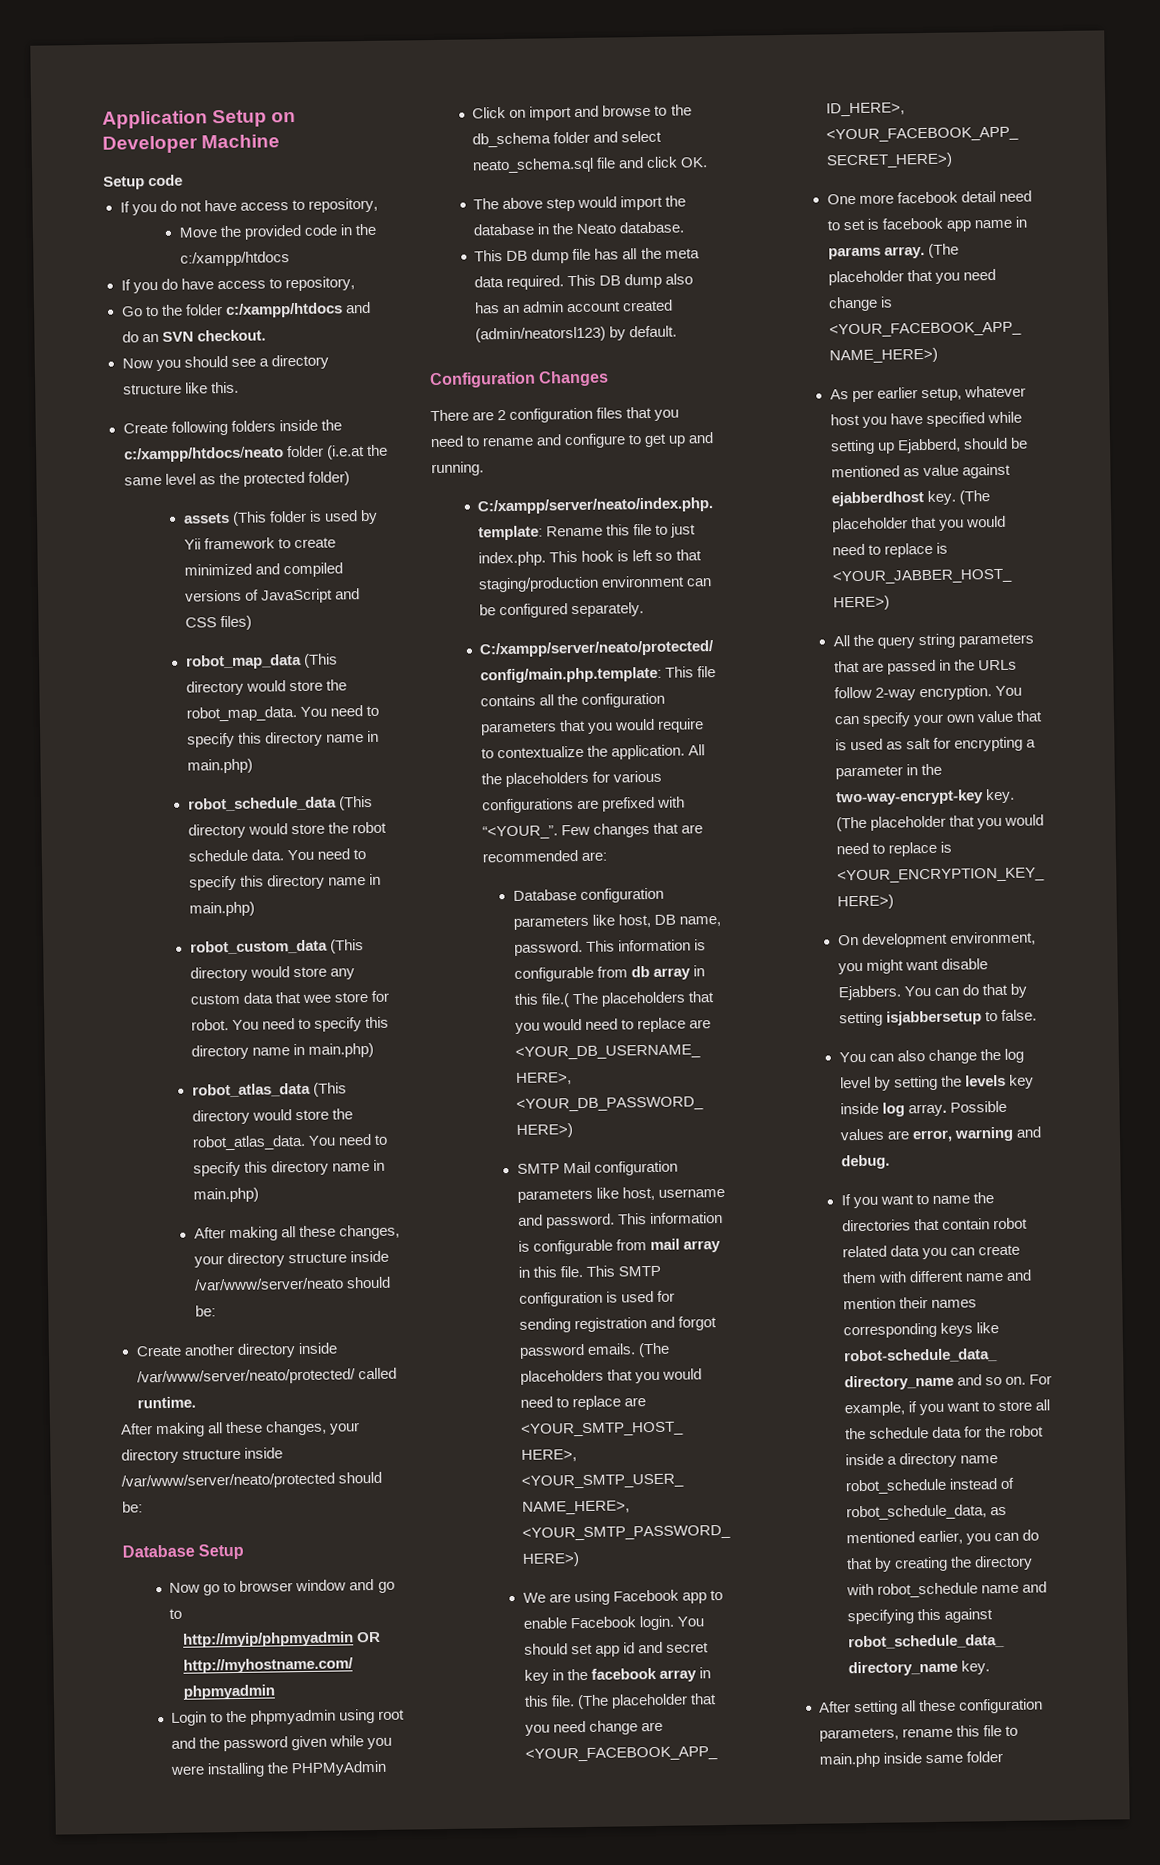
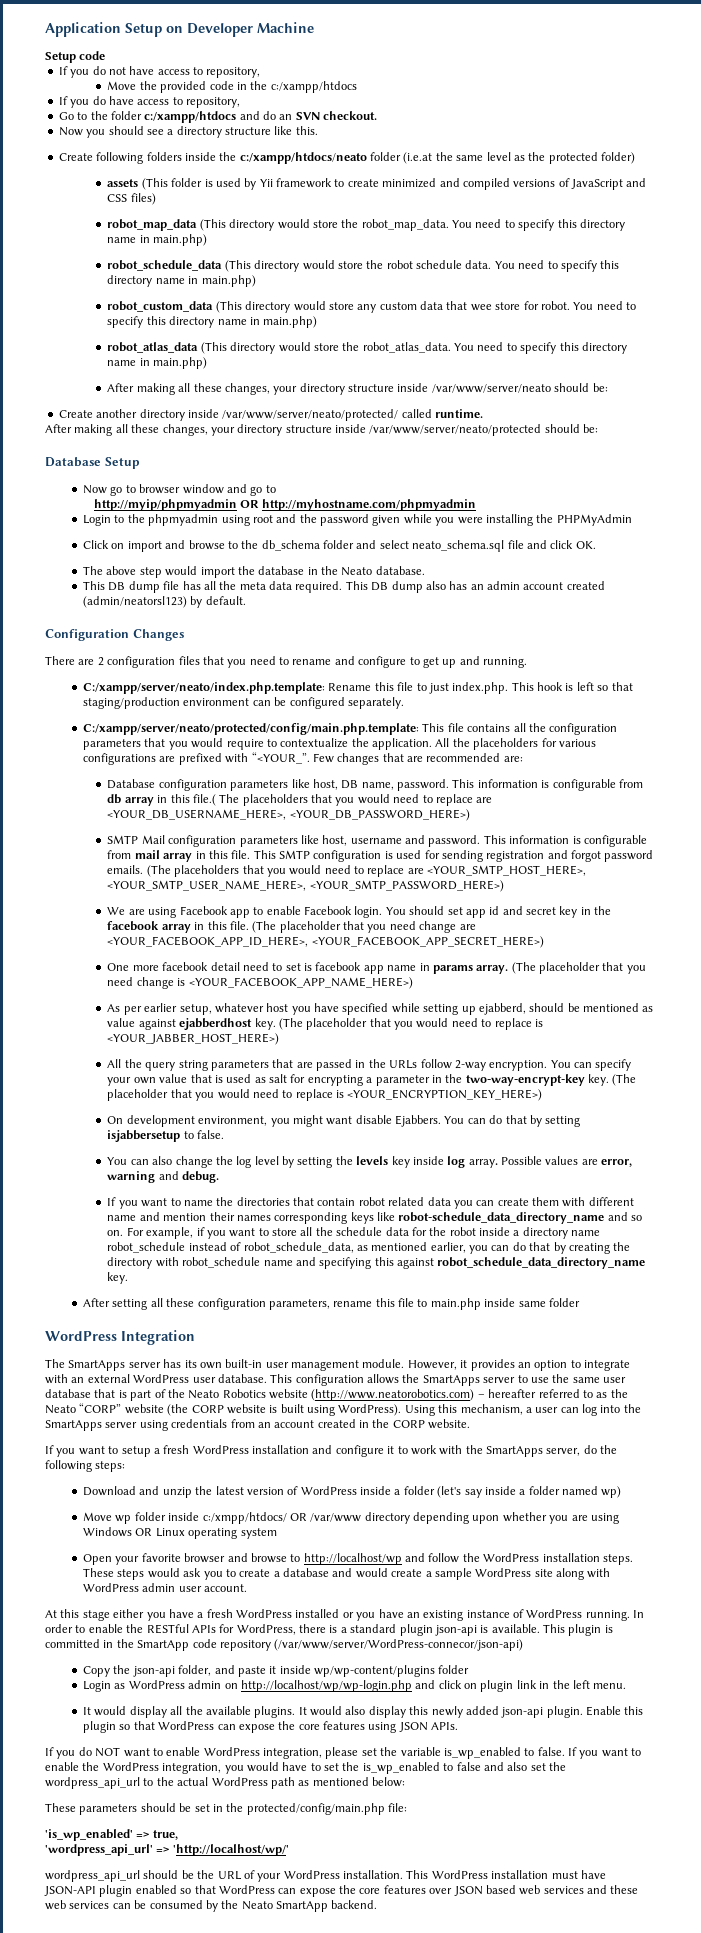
[896,438,961,454] Ejabberd, -> [478,1003,526,1015] ejabberd,
(1004, 1757) none -> [45,1330,195,1345] [45,1359,630,1371] [45,1374,626,1386] [45,1389,628,1401] [45,1403,641,1416] [45,1419,471,1431] [45,1445,618,1457] [45,1460,126,1472] [83,1486,622,1498] [83,1512,619,1524] [83,1527,277,1539] [83,1553,633,1565] [83,1568,611,1580] [83,1583,248,1592] [45,1609,645,1621] [45,1624,613,1636] [45,1639,524,1651] [83,1665,470,1677] [83,1680,627,1692] [83,1706,644,1718] [83,1721,459,1733] [45,1747,642,1759] [45,1762,566,1774] [45,1777,405,1789] [45,1803,407,1815] [45,1829,178,1841] [45,1844,289,1856] [45,1870,606,1882] [44,1885,639,1897] [45,1900,378,1912] // WordPress Integration // The SmartApps server has its own built-in user management module. However, it provides an option to integrate with an external WordPress user database. This configuration allows the SmartApps server to use the same user database that is part of the Neato Robotics website (http://www.neatorobotics.com) – hereafter referred to as the Neato “CORP” website (the CORP website is built using WordPress). Using this mechanism, a user can log into the SmartApps server using credentials from an account created in the CORP website. // If you want to setup a fresh WordPress installation and configure it to work with the SmartApps server, do the following steps: // Download and unzip the latest version of WordPress inside a folder (let's say inside a folder named wp) // Move wp folder inside c:/xmpp/htdocs/ OR /var/www directory depending upon whether you are using Windows OR Linux operating system // Open your favorite browser and browse to http://localhost/wp and follow the WordPress installation steps. These steps would ask you to create a database and would create a sample WordPress site along with WordPress admin user account. // At this stage either you have a fresh WordPress installed or you have an existing instance of WordPress running. In order to enable the RESTful APIs for WordPress, there is a standard plugin json-api is available. This plugin is committed in the SmartApp code repository (/var/www/server/WordPress-connecor/json-api) // Copy the json-api folder, and paste it inside wp/wp-content/plugins folder // Login as WordPress admin on http://localhost/wp/wp-login.php and click on plugin link in the left menu. // It would display all the available plugins. It would also display this newly added json-api plugin. Enable this plugin so that WordPress can expose the core features using JSON APIs. // If you do NOT want to enable WordPress integration, please set the variable is_wp_enabled to false. If you want to enable the WordPress integration, you would have to set the is_wp_enabled to false and also set the wordpress_api_url to the actual WordPress path as mentioned below: // These parameters should be set in the protected/config/main.php file: // 'is_wp_enabled' => true, // 'wordpress_api_url' => 'http://localhost/wp/' // wordpress_api_url should be the URL of your WordPress installation. This WordPress installation must have JSON-API plugin enabled so that WordPress can expose the core features over JSON based web services and these web services can be consumed by the Neato SmartApp backend.

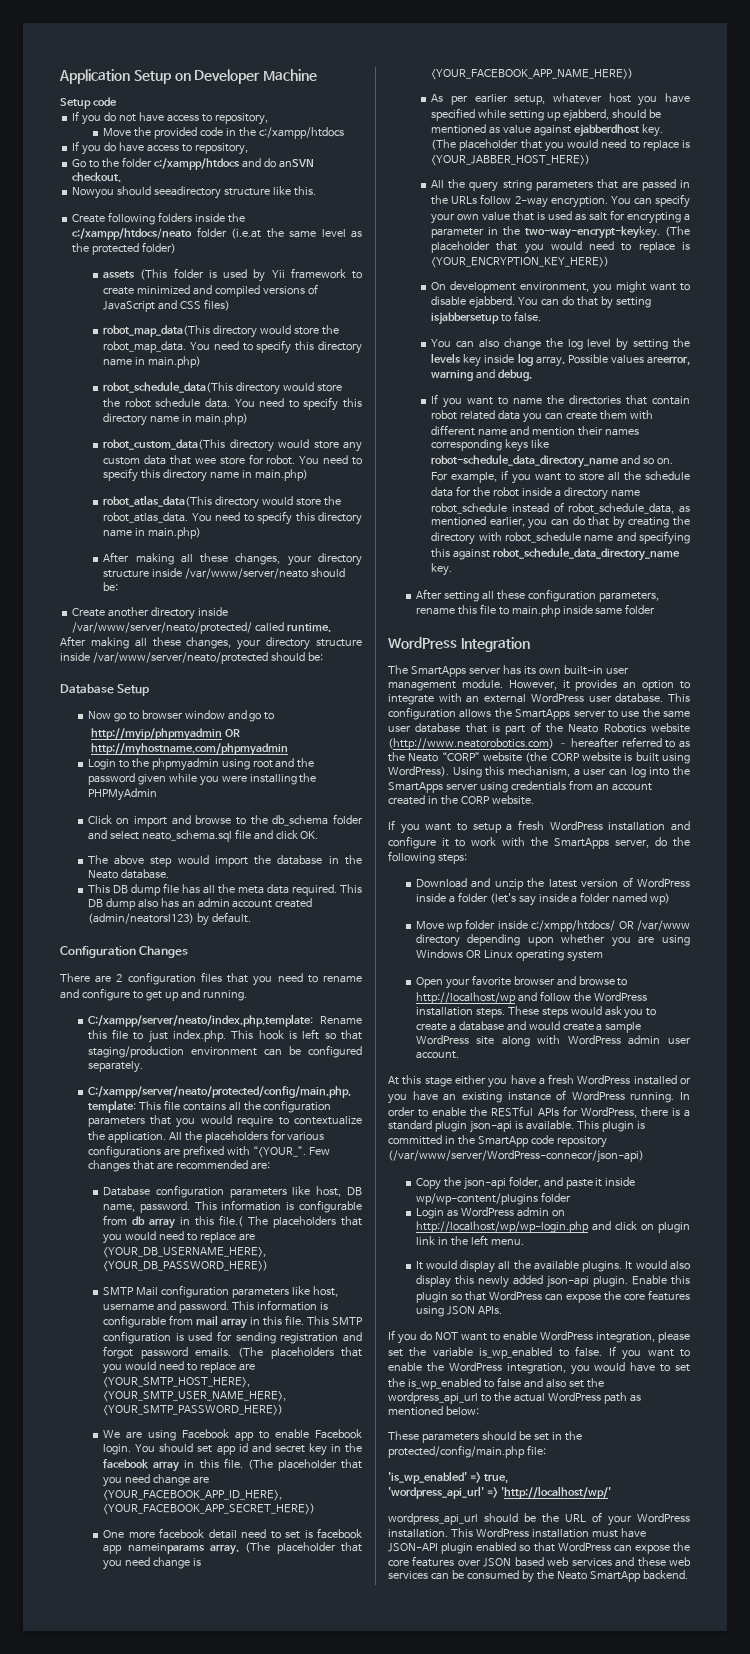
[279,112,320,120] an SVN -> [278,159,314,168] anSVN
[58,126,222,138] Now you should see a directory -> [72,186,222,199] Nowyou should seeadirectory
[107,219,226,231] robot_map_data (This -> [103,325,211,337] robot_map_data(This
[107,260,251,272] robot_schedule_data (This -> [103,381,234,393] robot_schedule_data(This
[107,301,242,313] robot_custom_data (This -> [103,439,226,450] robot_custom_data(This
[107,342,227,354] robot_atlas_data (This -> [103,495,213,507] robot_atlas_data(This
[387,963,473,974] name in params -> [127,1543,205,1554] nameinparams
[465,1074,609,1086] two-way-encrypt-key key. -> [525,226,661,239] two-way-encrypt-keykey.
[355,1115,441,1127] disable Ejabbers. -> [680,283,690,291] [431,296,516,309] to disable ejabberd.
[581,1159,633,1167] are error, -> [647,356,690,366] areerror,

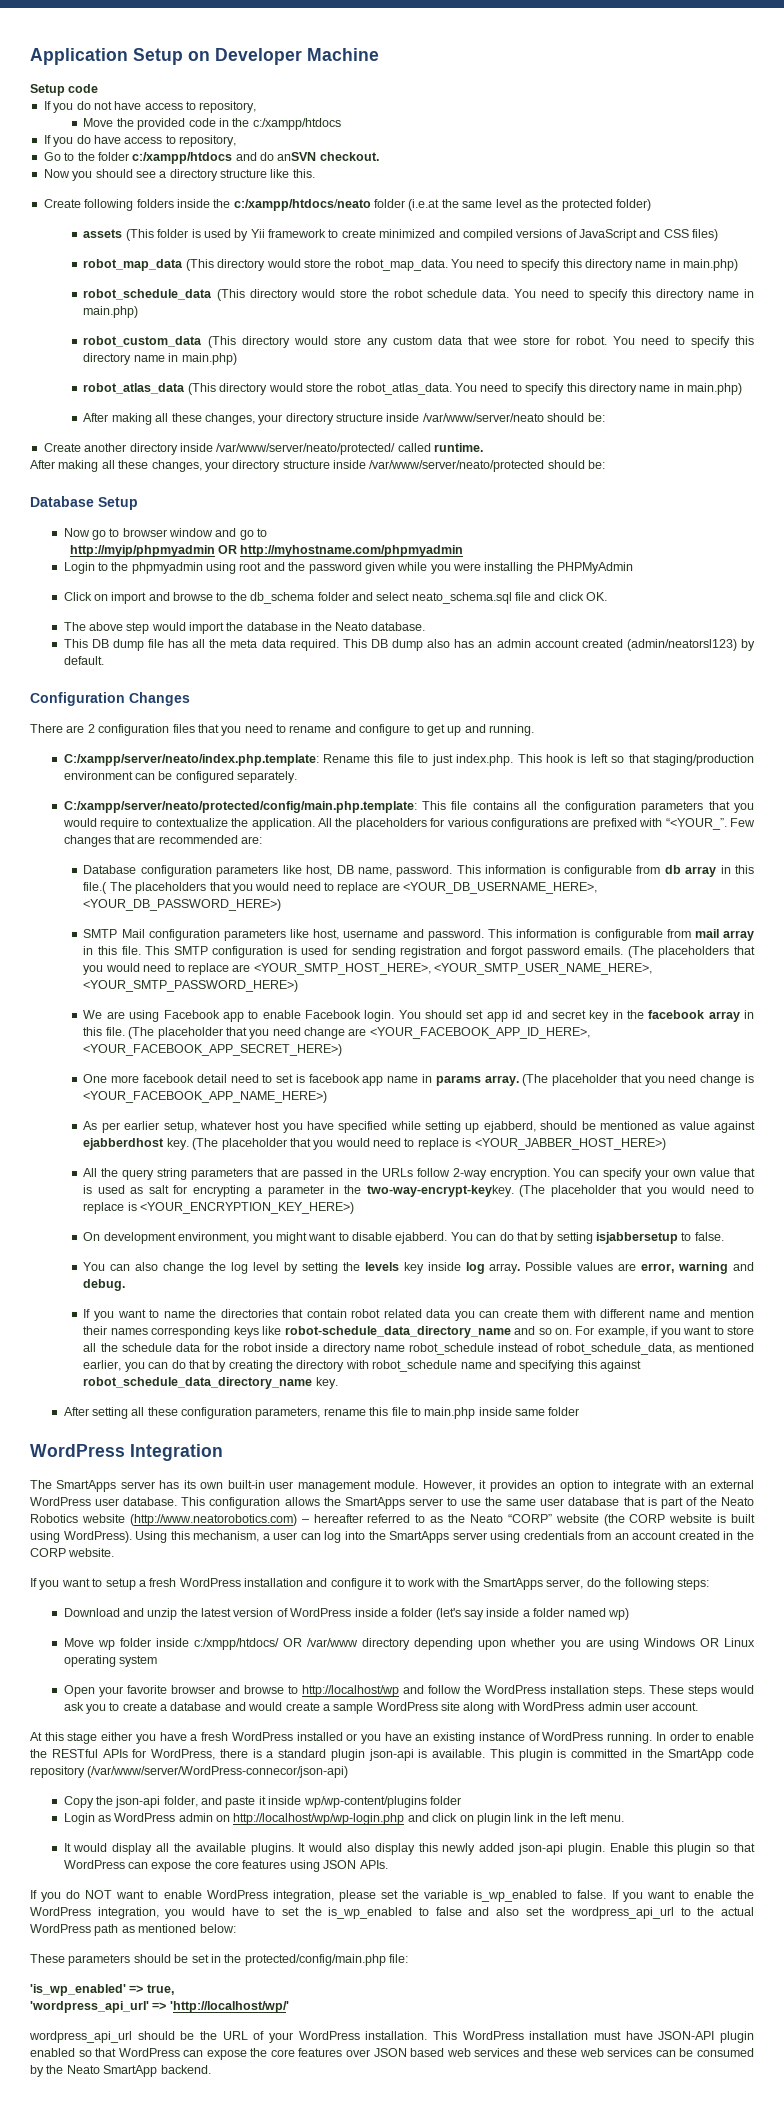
[72,186,222,199] Nowyou should seeadirectory -> [43,169,218,181] Now you should see a directory
[103,325,211,337] robot_map_data(This -> [83,259,214,271] robot_map_data (This
[103,381,234,393] robot_schedule_data(This -> [83,289,245,301] robot_schedule_data (This
[103,439,226,450] robot_custom_data(This -> [83,336,236,348] robot_custom_data (This
[103,495,213,507] robot_atlas_data(This -> [83,383,216,395] robot_atlas_data (This
[127,1543,205,1554] nameinparams -> [387,1074,481,1086] name in params
[647,356,690,366] areerror, -> [618,1263,675,1273] are error,

